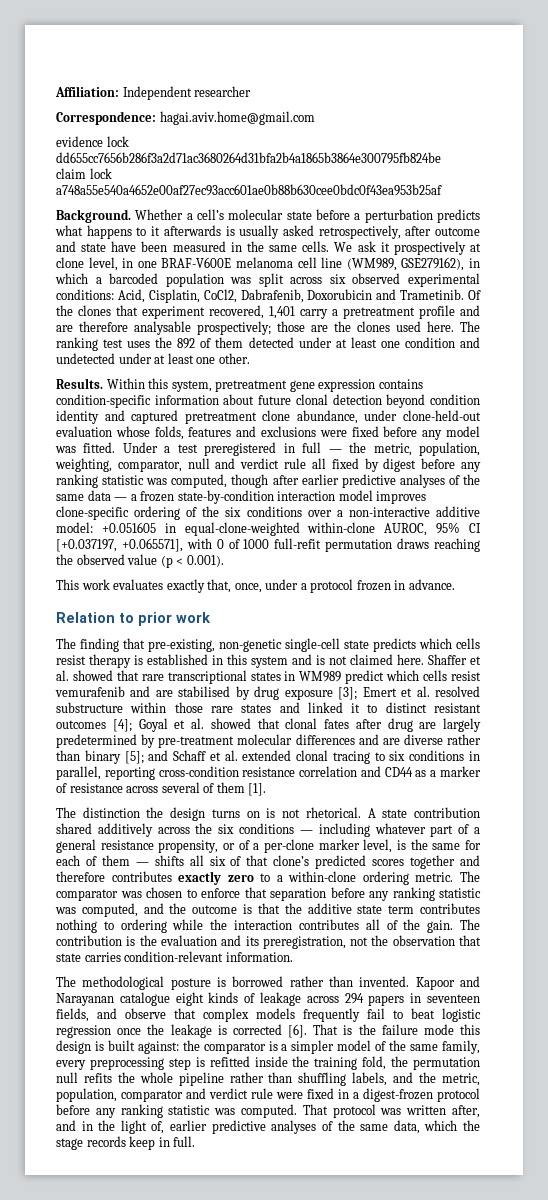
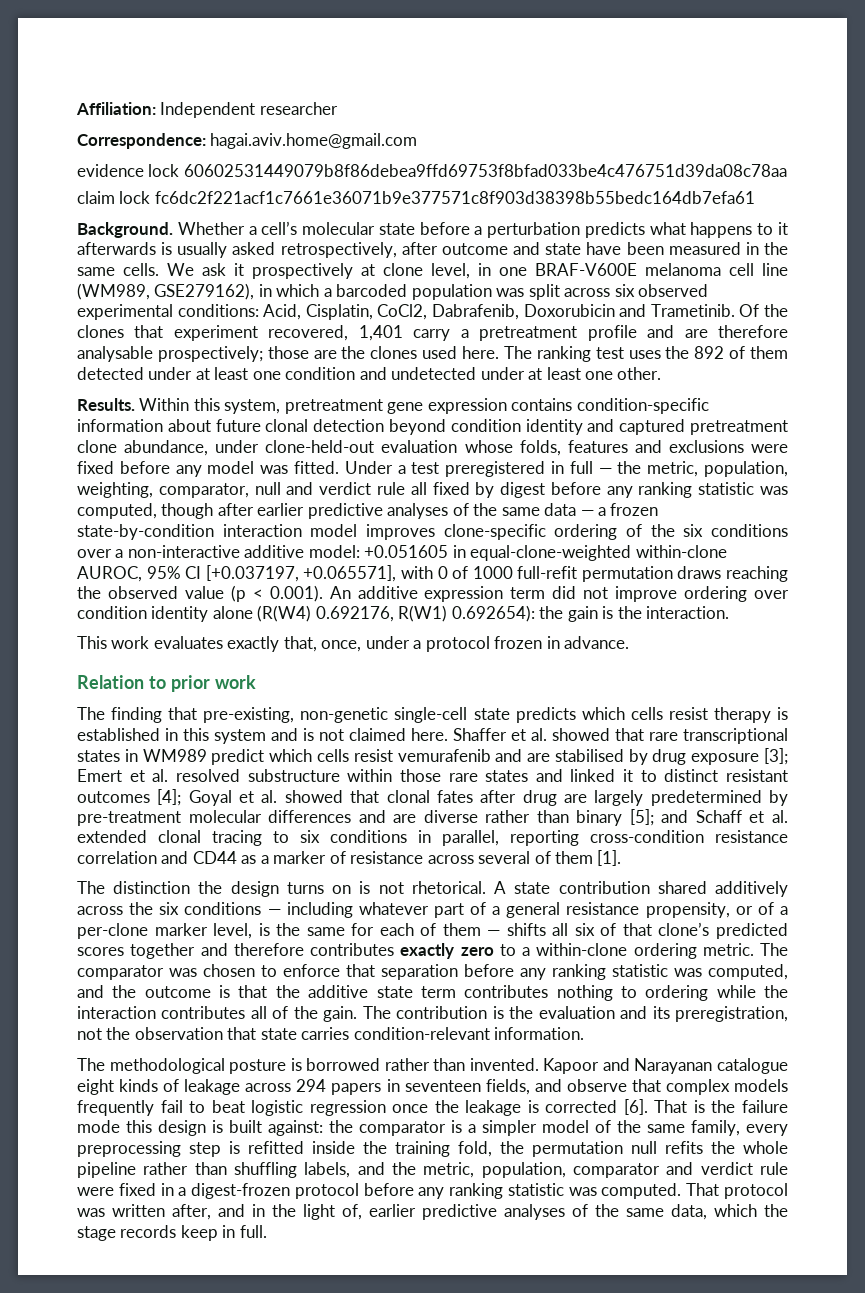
[56,152,441,164] dd655cc7656b286f3a2d71ac3680264d31bfa2b4a1865b3864e300795fb824be -> [183,164,787,177] 60602531449079b8f86debea9ffd69753f8bfad033be4c476751d39da08c78aa
[56,184,442,196] a748a55e540a4652e00af27ec93acc601ae0b88b630cee0bdc0f43ea953b25af -> [154,191,755,204] fc6dc2f221acf1c7661e36071b9e377571c8f903d38398b55bedc164db7efa61
(224, 561) none -> [329,586,790,602] [77,605,730,622] An additive expression term did not improve ordering over condition identity alone (R(W4) 0.692176, R(W1) 0.692654): the gain is the interaction.

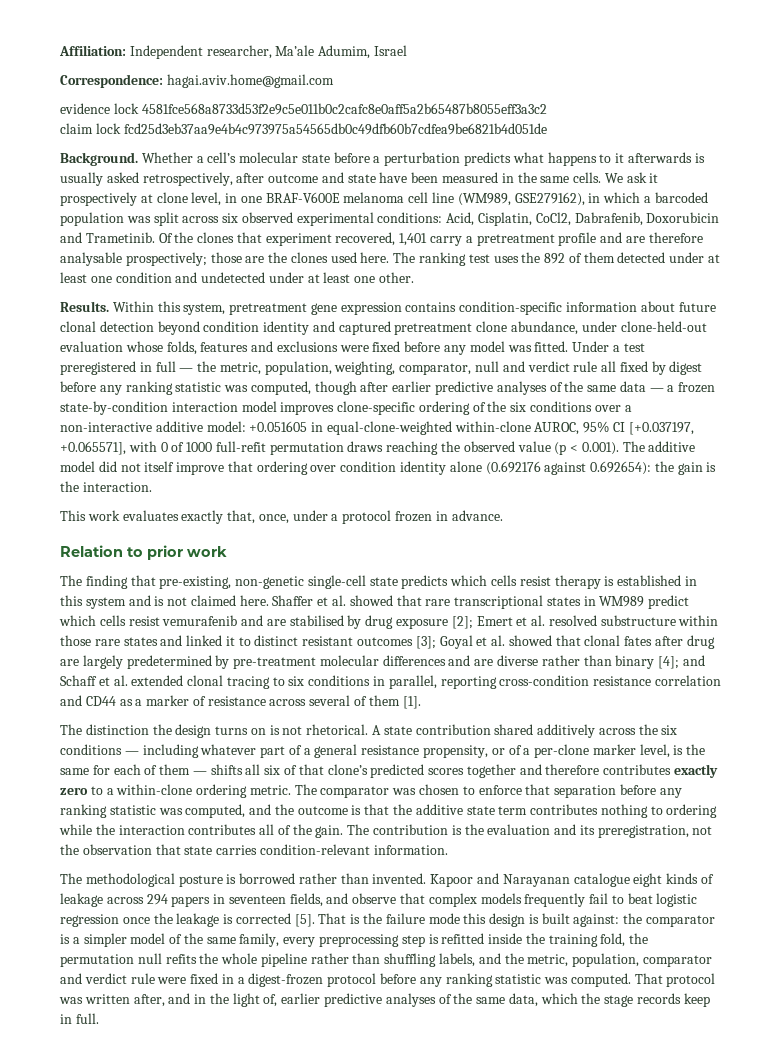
[259,102,338,115] researcher -> [206,45,407,59] researcher, Ma’ale Adumim, Israel
[183,164,787,177] 60602531449079b8f86debea9ffd69753f8bfad033be4c476751d39da08c78aa -> [141,103,547,115] 4581fce568a8733d53f2e9c5e011b0c2cafc8e0aff5a2b65487b8055eff3a3c2
[154,191,755,204] fc6dc2f221acf1c7661e36071b9e377571c8f903d38398b55bedc164db7efa61 -> [123,123,547,135] fcd25d3eb37aa9e4b4c973975a54565db0c49dfb60b7cdfea9be6821b4d051de
[329,586,678,602] An additive expression term did not improve -> [622,441,696,452] [60,461,253,475] The additive model did not itself improve that
[257,605,448,622] (R(W4) 0.692176, R(W1) -> [485,461,587,475] (0.692176 against
[764,748,789,765] [3]; -> [451,616,473,629] [2];
[157,789,182,806] [4]; -> [415,636,436,649] [3];
[629,809,654,826] [5]; -> [658,656,680,669] [4];
[623,1099,648,1115] [6]. -> [294,914,315,927] [5].

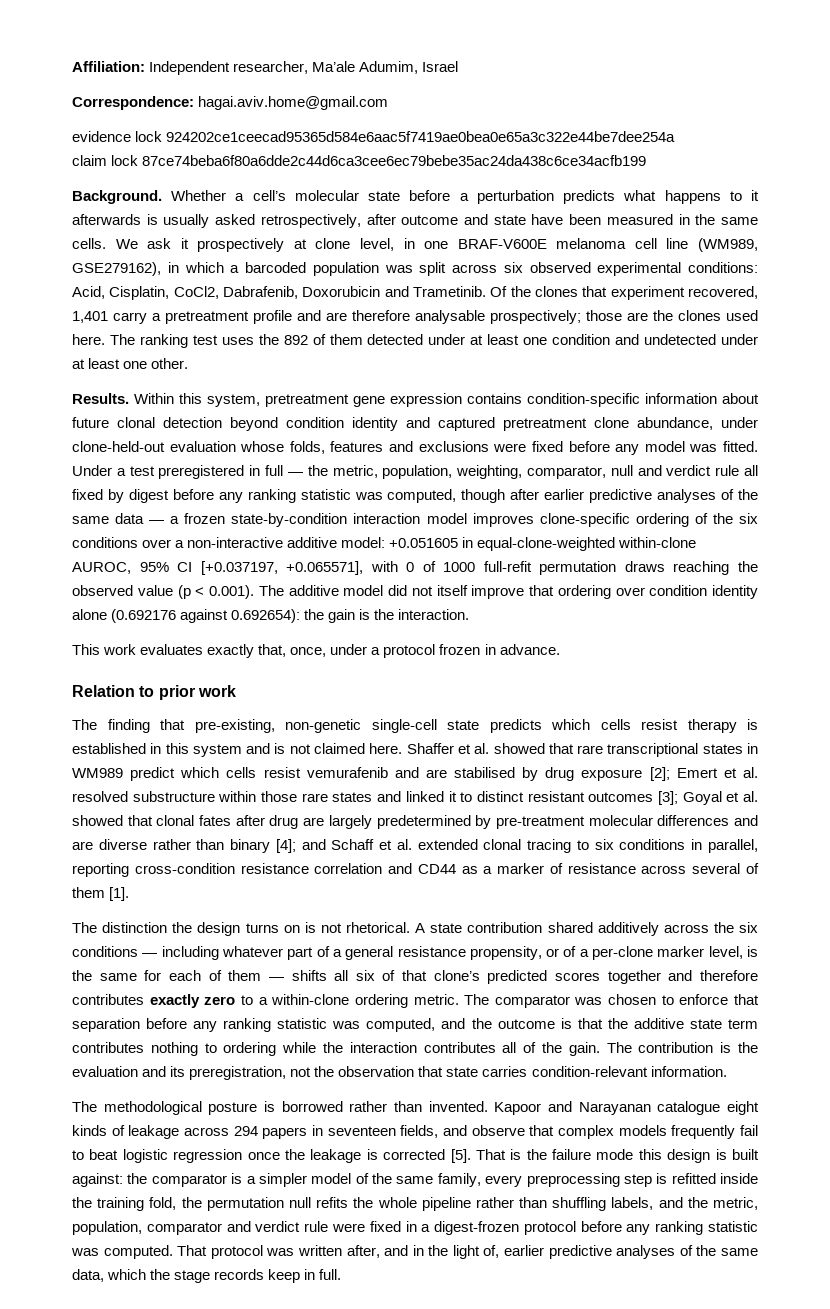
[141,103,547,115] 4581fce568a8733d53f2e9c5e011b0c2cafc8e0aff5a2b65487b8055eff3a3c2 -> [166,131,676,142] 924202ce1ceecad95365d584e6aac5f7419ae0bea0e65a3c322e44be7dee254a
[123,123,547,135] fcd25d3eb37aa9e4b4c973975a54565db0c49dfb60b7cdfea9be6821b4d051de -> [142,155,647,166] 87ce74beba6f80a6dde2c44d6ca3cee6ec79bebe35ac24da438c6ce34acfb199

